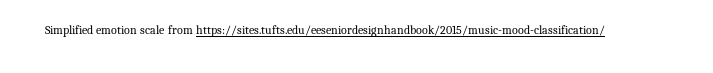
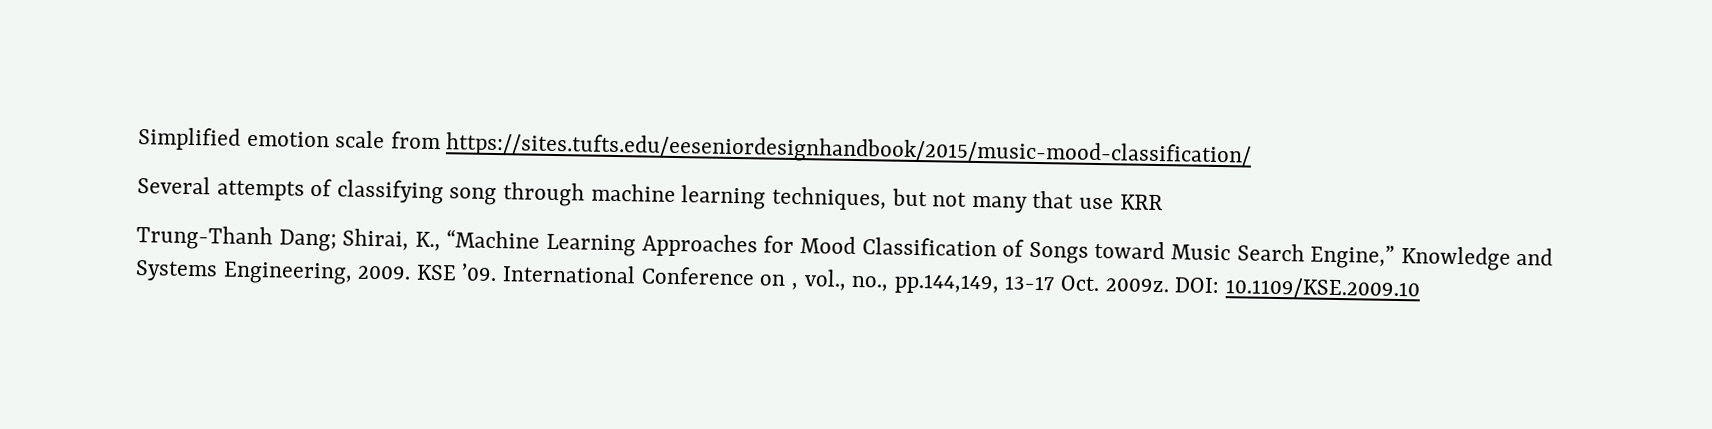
(605, 31) none -> [137,176,1163,213] [136,225,1554,271] [135,260,1420,300] // Several attempts of classifying song through machine learning techniques, but not many that use KRR // Trung-Thanh Dang; Shirai, K., “Machine Learning Approaches for Mood Classification of Songs toward Music Search Engine,” Knowledge and Systems Engineering, 2009. KSE ’09. International Conference on , vol., no., pp.144,149, 13-17 Oct. 2009z. DOI: 10.1109/KSE.2009.10

